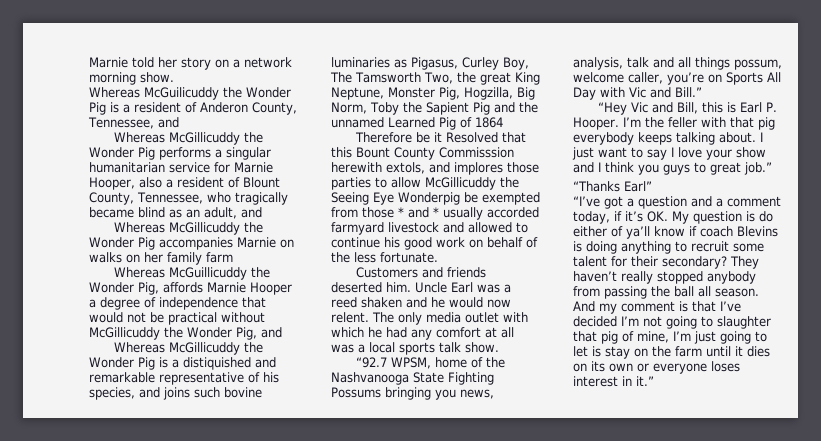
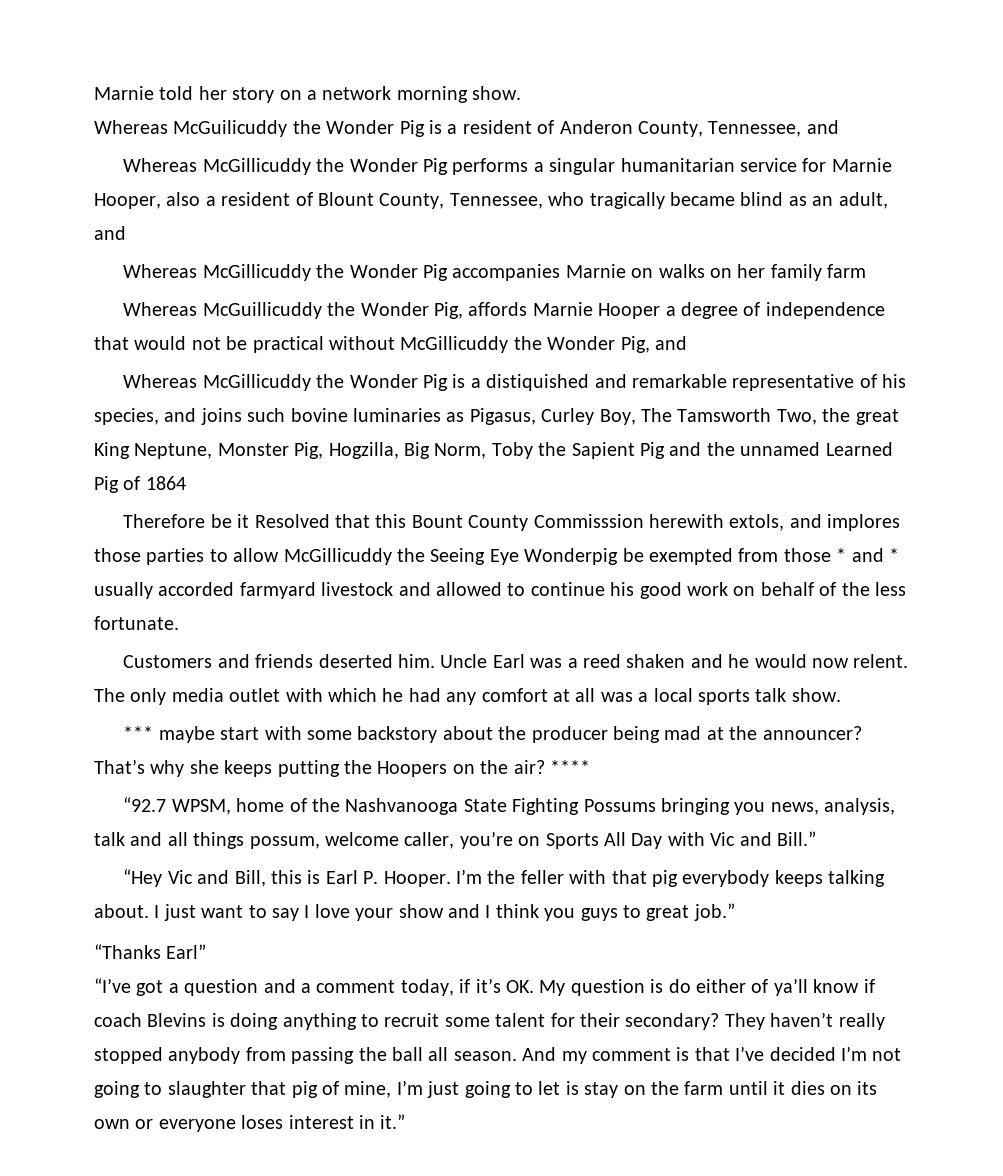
(499, 347) none -> [123,726,862,743] [94,759,590,777] // *** maybe start with some backstory about the producer being mad at the announcer? That’s why she keeps putting the Hoopers on the air? ****

